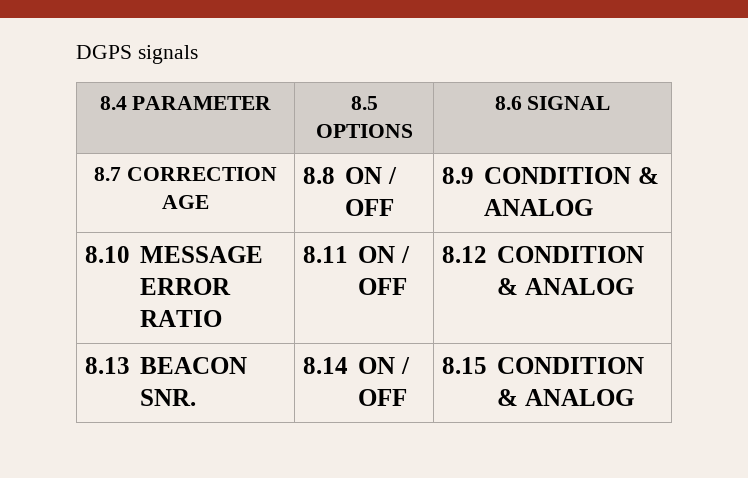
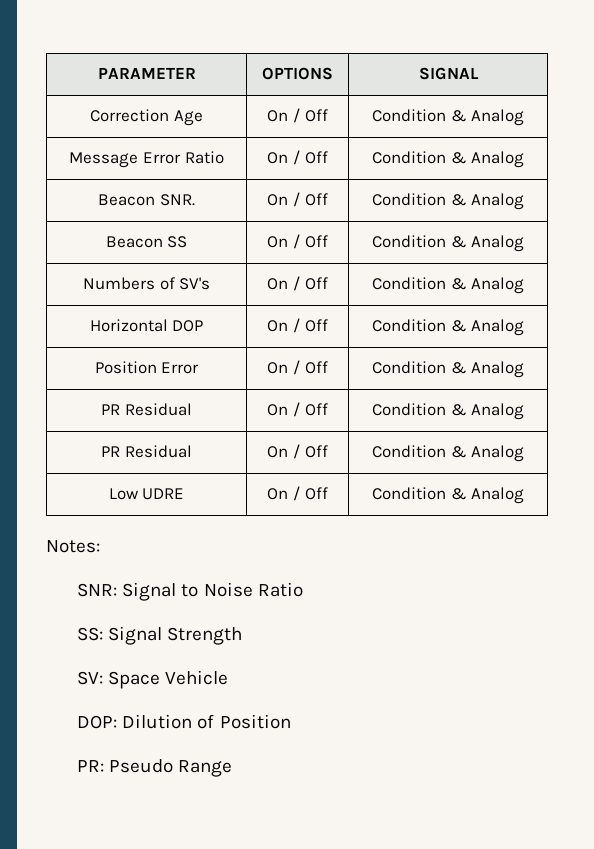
[76,45,198,64] [99,96,127,110] DGPS signals // 8.4 -> (97, 73) none
[350,96,378,110] 8.5 -> (196, 73) none
[494,96,522,110] 8.6 -> (333, 73) none
[94,167,277,181] [162,195,209,209] [302,167,398,184] [345,199,395,216] [441,167,660,184] [484,199,594,216] [84,246,264,263] [140,278,232,295] [140,310,223,327] [302,246,411,263] [358,278,408,295] [441,246,645,263] [497,278,635,295] [84,357,248,374] [140,389,197,406] [302,357,411,374] [358,389,408,406] [441,357,645,374] [497,389,635,406] 8.7 CORRECTION AGE | 8.8 ON / OFF | 8.9 CONDITION & ANALOG // 8.10 MESSAGE ERROR RATIO | 8.11 ON / OFF | 8.12 CONDITION & ANALOG // 8.13 BEACON SNR. | 8.14 ON / OFF | 8.15 CONDITION & ANALOG -> [90,109,203,126] [267,108,328,123] [371,109,525,126] [69,151,224,168] [267,150,328,165] [371,151,525,168] [98,194,195,206] [267,192,328,207] [371,193,525,210] [105,236,188,248] [267,234,328,249] [371,235,525,252] [82,277,211,290] [267,276,328,291] [371,277,525,294] [89,319,204,332] [267,318,328,333] [371,319,525,336] [94,361,200,374] [267,360,328,375] [371,361,525,378] [101,403,192,416] [267,402,328,417] [371,403,525,420] [101,445,192,458] [267,444,328,459] [371,445,525,462] [108,488,185,500] [267,486,328,501] [371,487,525,504] [46,540,100,553] [77,582,303,601] [77,626,243,645] [77,670,229,689] [77,714,291,729] [77,759,233,777] Correction Age | On / Off | Condition & Analog // Message Error Ratio | On / Off | Condition & Analog // Beacon SNR. | On / Off | Condition & Analog // Beacon SS | On / Off | Condition & Analog // Numbers of SV's | On / Off | Condition & Analog // Horizontal DOP | On / Off | Condition & Analog // Position Error | On / Off | Condition & Analog // PR Residual | On / Off | Condition & Analog // PR Residual | On / Off | Condition & Analog // Low UDRE | On / Off | Condition & Analog // Notes: // SNR: Signal to Noise Ratio // SS: Signal Strength // SV: Space Vehicle // DOP: Dilution of Position // PR: Pseudo Range

